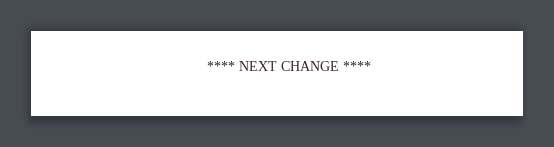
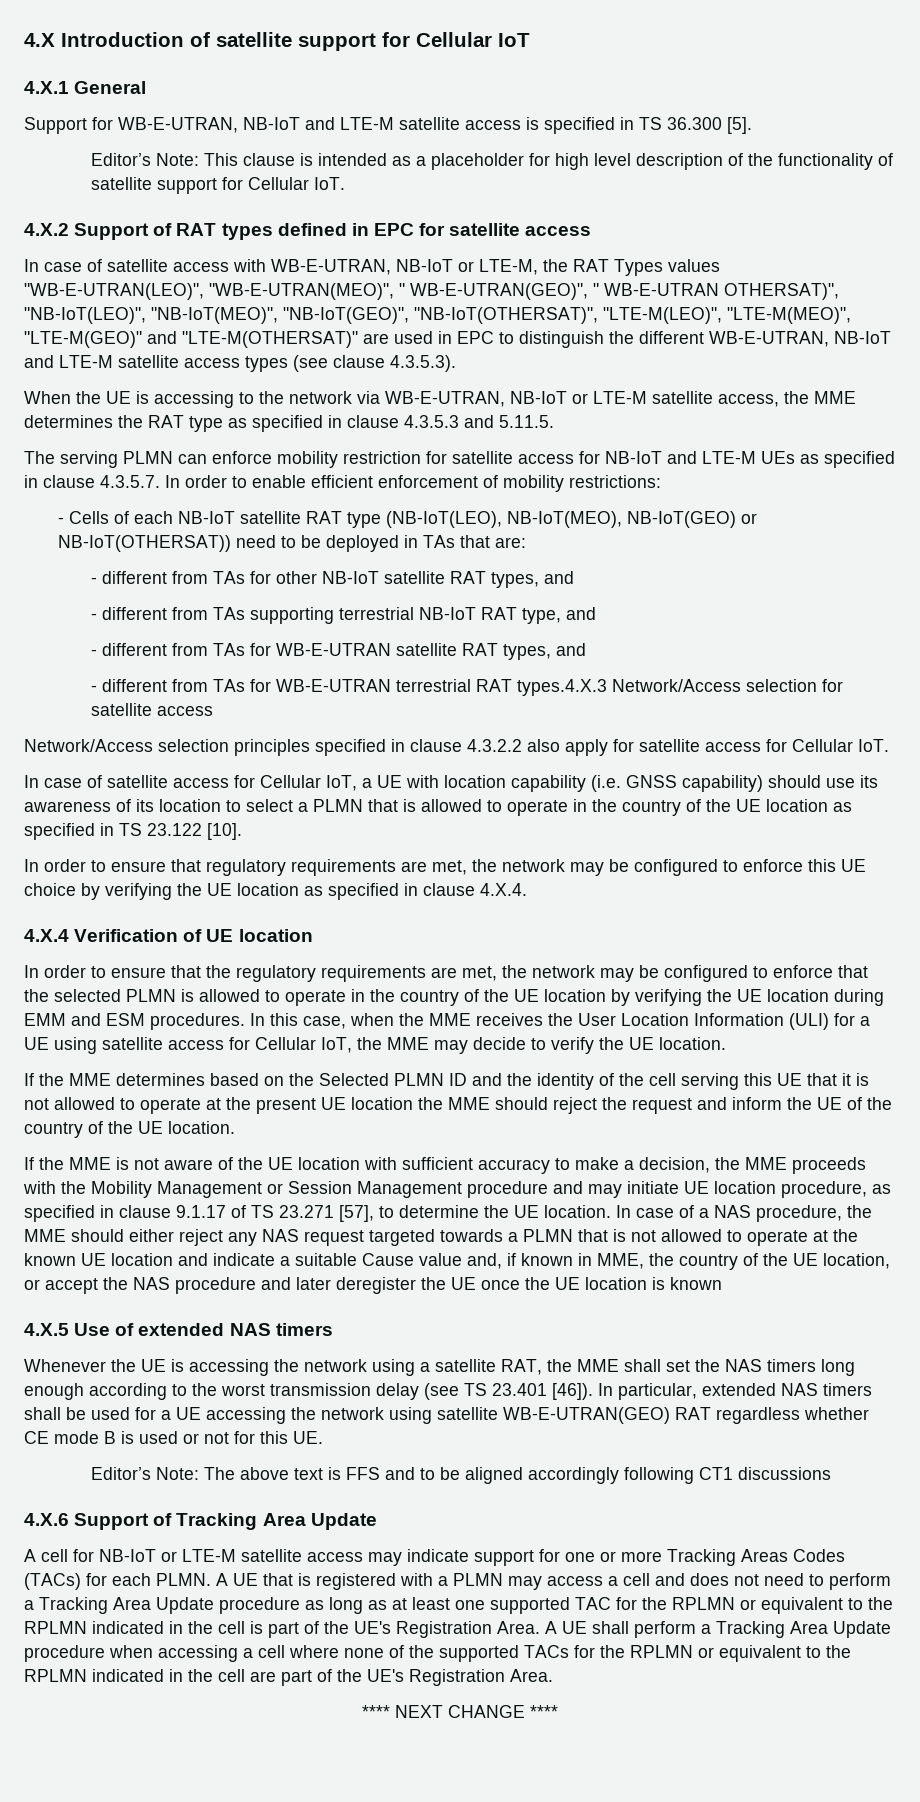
(207, 66) none -> [24,32,530,51] [24,81,147,94] [24,117,752,134] [91,153,894,170] [91,177,346,194] [24,223,592,240] [24,259,720,276] [24,283,839,300] [24,307,851,324] [24,331,891,348] [24,355,456,372] [24,391,856,408] [24,415,554,432] [24,451,895,468] [24,475,661,492] [57,511,757,528] [57,535,526,552] [91,571,575,588] [91,607,597,624] [91,643,587,660] [91,679,844,696] [91,703,214,716] [24,739,889,756] [24,775,878,792] [24,799,852,816] [24,823,242,840] [24,859,866,876] [24,883,527,900] [24,929,313,942] [24,965,868,982] [24,989,884,1006] [24,1013,870,1030] [24,1037,726,1054] [24,1073,869,1090] [24,1097,892,1114] [24,1121,235,1138] [24,1157,866,1174] [23,1181,891,1198] [24,1205,872,1222] [24,1229,858,1246] [24,1253,890,1270] [24,1277,722,1294] [24,1323,333,1336] [24,1359,855,1376] [24,1383,872,1400] [24,1407,869,1424] [24,1431,323,1444] [91,1467,832,1484] [24,1513,377,1530] [24,1549,845,1566] [24,1573,891,1590] [24,1597,893,1614] [24,1621,891,1638] [24,1645,851,1662] [24,1669,553,1686] 4.X Introduction of satellite support for Cellular IoT // 4.X.1 General // Support for WB-E-UTRAN, NB-IoT and LTE-M satellite access is specified in TS 36.300 [5]. // Editor’s Note: This clause is intended as a placeholder for high level description of the functionality of satellite support for Cellular IoT. // 4.X.2 Support of RAT types defined in EPC for satellite access // In case of satellite access with WB-E-UTRAN, NB-IoT or LTE-M, the RAT Types values "WB-E-UTRAN(LEO)", "WB-E-UTRAN(MEO)", " WB-E-UTRAN(GEO)", " WB-E-UTRAN OTHERSAT)", "NB-IoT(LEO)", "NB-IoT(MEO)", "NB-IoT(GEO)", "NB-IoT(OTHERSAT)", "LTE-M(LEO)", "LTE-M(MEO)", "LTE-M(GEO)" and "LTE-M(OTHERSAT)" are used in EPC to distinguish the different WB-E-UTRAN, NB-IoT and LTE-M satellite access types (see clause 4.3.5.3). // When the UE is accessing to the network via WB-E-UTRAN, NB-IoT or LTE-M satellite access, the MME determines the RAT type as specified in clause 4.3.5.3 and 5.11.5. // The serving PLMN can enforce mobility restriction for satellite access for NB-IoT and LTE-M UEs as specified in clause 4.3.5.7. In order to enable efficient enforcement of mobility restrictions: // - Cells of each NB-IoT satellite RAT type (NB-IoT(LEO), NB-IoT(MEO), NB-IoT(GEO) or NB-IoT(OTHERSAT)) need to be deployed in TAs that are: // - different from TAs for other NB-IoT satellite RAT types, and // - different from TAs supporting terrestrial NB-IoT RAT type, and // - different from TAs for WB-E-UTRAN satellite RAT types, and // - different from TAs for WB-E-UTRAN terrestrial RAT types.4.X.3 Network/Access selection for satellite access // Network/Access selection principles specified in clause 4.3.2.2 also apply for satellite access for Cellular IoT. // In case of satellite access for Cellular IoT, a UE with location capability (i.e. GNSS capability) should use its awareness of its location to select a PLMN that is allowed to operate in the country of the UE location as specified in TS 23.122 [10]. // In order to ensure that regulatory requirements are met, the network may be configured to enforce this UE choice by verifying the UE location as specified in clause 4.X.4. // 4.X.4 Verification of UE location // In order to ensure that the regulatory requirements are met, the network may be configured to enforce that the selected PLMN is allowed to operate in the country of the UE location by verifying the UE location during EMM and ESM procedures. In this case, when the MME receives the User Location Information (ULI) for a UE using satellite access for Cellular IoT, the MME may decide to verify the UE location. // If the MME determines based on the Selected PLMN ID and the identity of the cell serving this UE that it is not allowed to operate at the present UE location the MME should reject the request and inform the UE of the country of the UE location. // If the MME is not aware of the UE location with sufficient accuracy to make a decision, the MME proceeds with the Mobility Management or Session Management procedure and may initiate UE location procedure, as specified in clause 9.1.17 of TS 23.271 [57], to determine the UE location. In case of a NAS procedure, the MME should either reject any NAS request targeted towards a PLMN that is not allowed to operate at the known UE location and indicate a suitable Cause value and, if known in MME, the country of the UE location, or accept the NAS procedure and later deregister the UE once the UE location is known // 4.X.5 Use of extended NAS timers // Whenever the UE is accessing the network using a satellite RAT, the MME shall set the NAS timers long enough according to the worst transmission delay (see TS 23.401 [46]). In particular, extended NAS timers shall be used for a UE accessing the network using satellite WB-E-UTRAN(GEO) RAT regardless whether CE mode B is used or not for this UE. // Editor’s Note: The above text is FFS and to be aligned accordingly following CT1 discussions // 4.X.6 Support of Tracking Area Update // A cell for NB-IoT or LTE-M satellite access may indicate support for one or more Tracking Areas Codes (TACs) for each PLMN. A UE that is registered with a PLMN may access a cell and does not need to perform a Tracking Area Update procedure as long as at least one supported TAC for the RPLMN or equivalent to the RPLMN indicated in the cell is part of the UE's Registration Area. A UE shall perform a Tracking Area Update procedure when accessing a cell where none of the supported TACs for the RPLMN or equivalent to the RPLMN indicated in the cell are part of the UE's Registration Area. //

